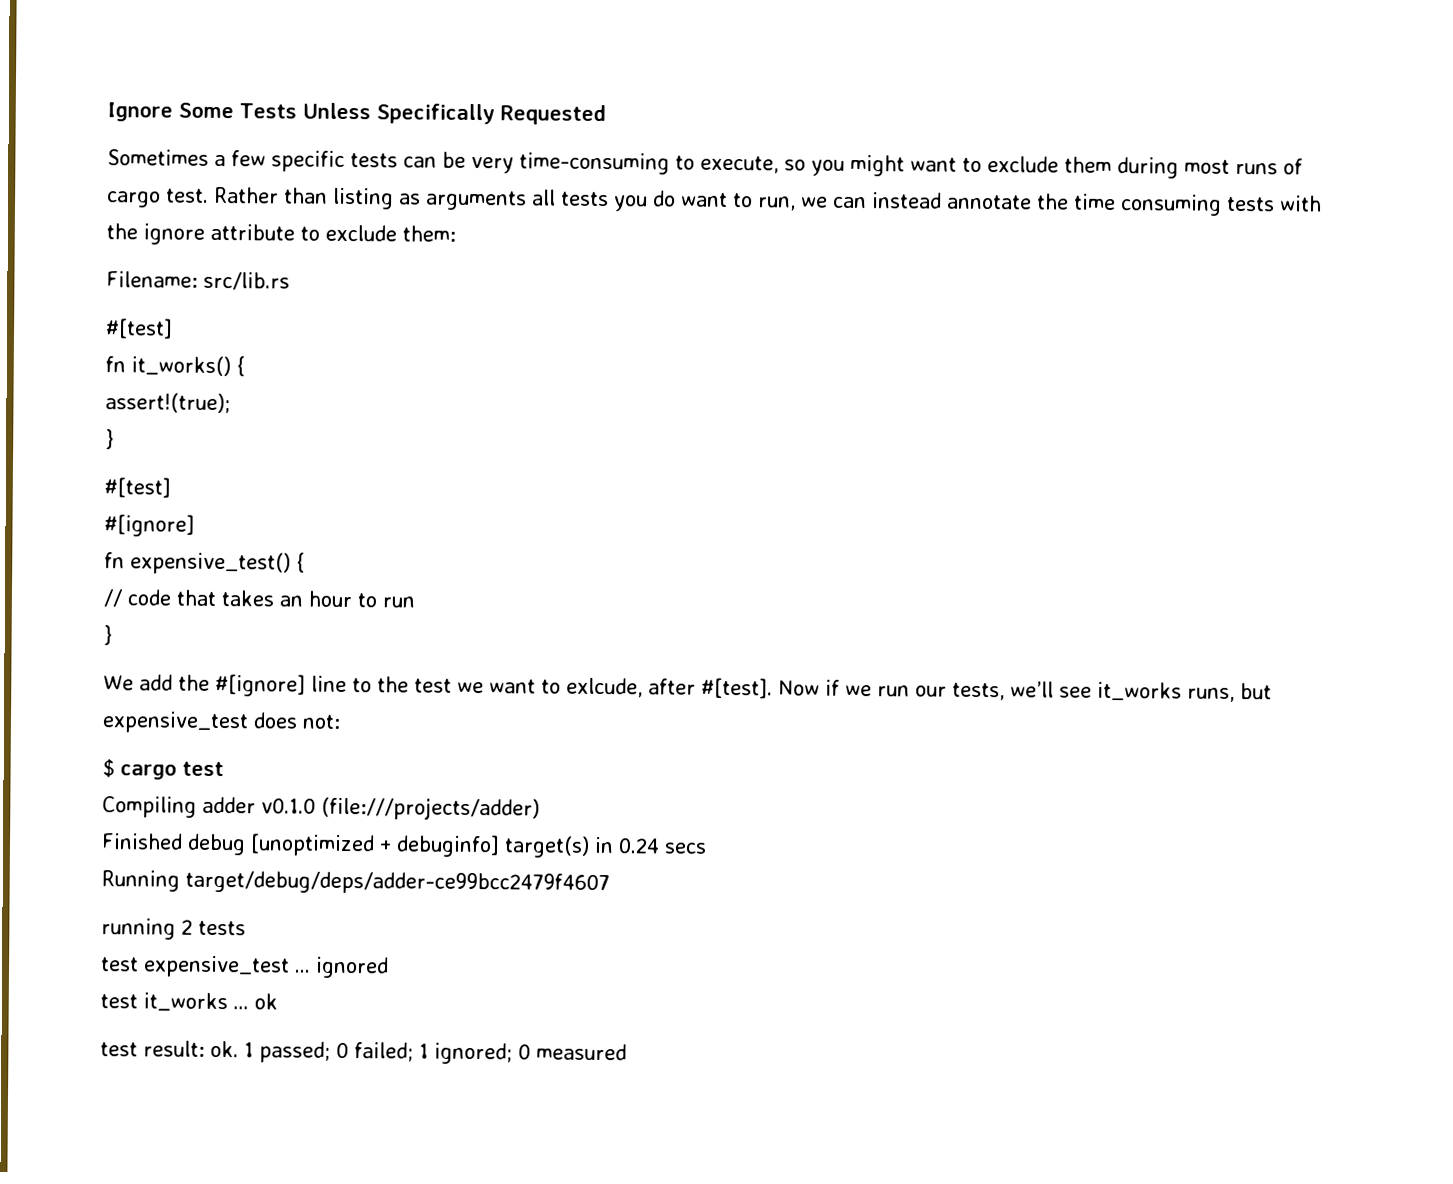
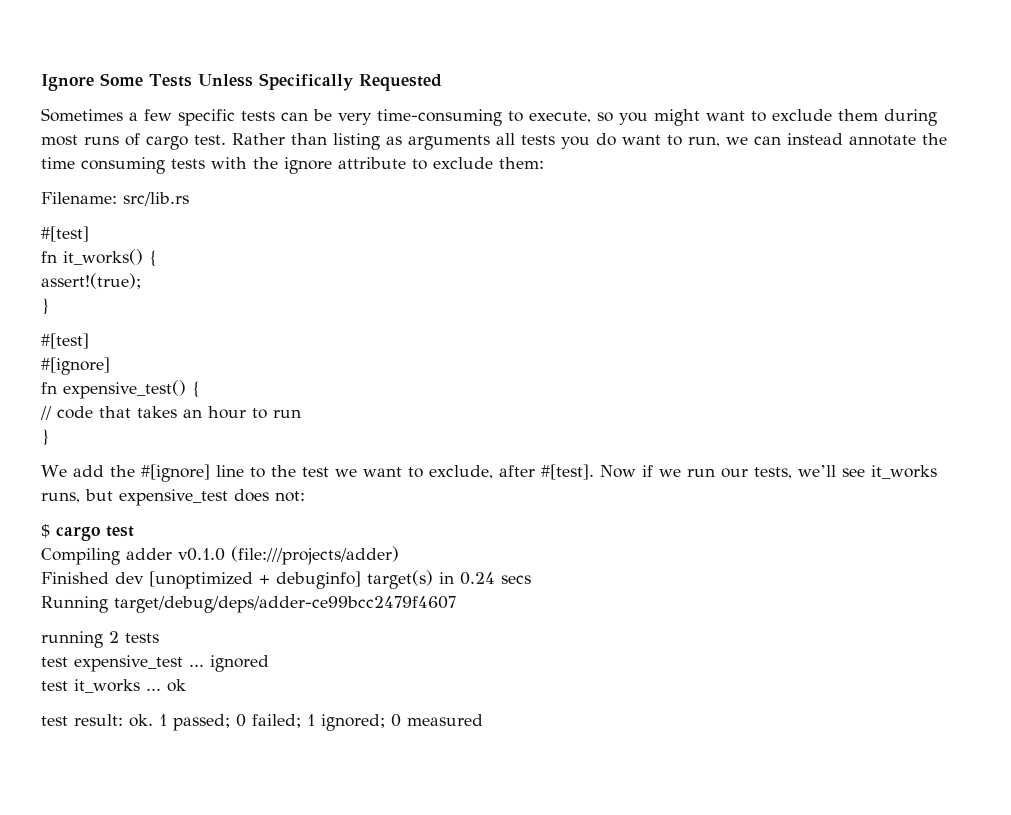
[565,677,643,698] exlcude, -> [428,465,493,479] exclude,
[187,833,246,856] debug -> [115,572,144,584] dev

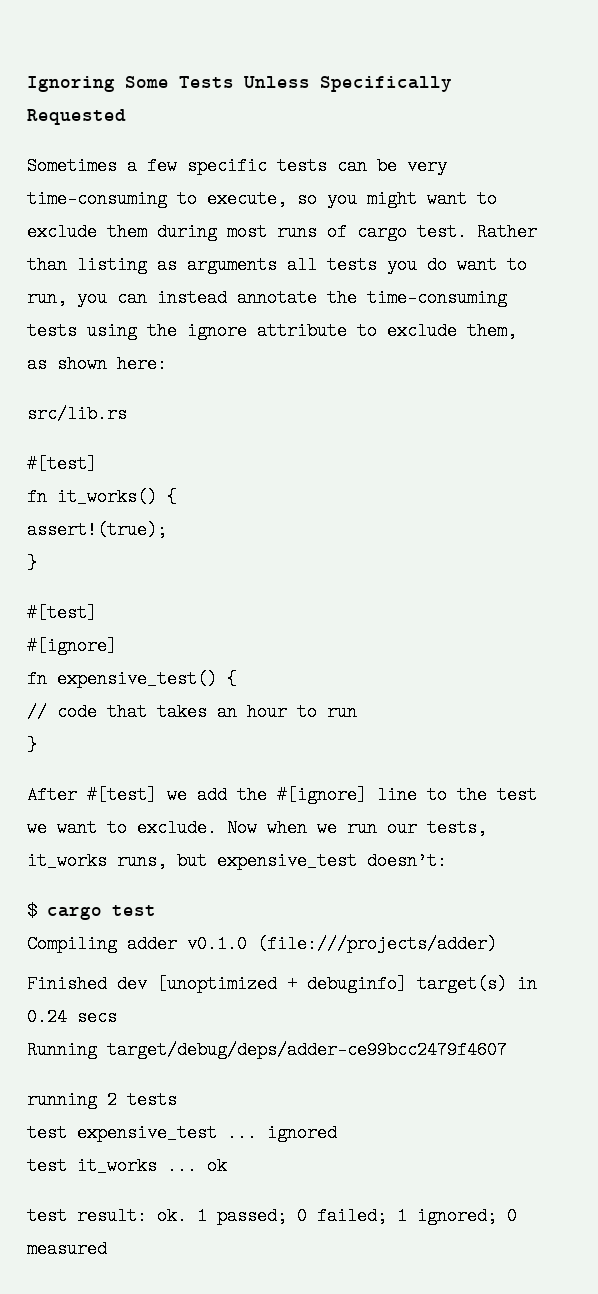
[41,74,94,91] Ignore -> [27,76,115,92] Ignoring
[726,137,748,145] we -> [77,289,107,307] you
[41,157,247,174] time consuming tests with -> [367,289,507,307] [27,322,137,340] time-consuming tests using
[499,157,544,169] [41,192,117,204] them: // Filename: -> [467,322,517,340] [27,355,167,373] them, as shown here: //
[41,465,67,477] We -> [27,786,187,804] After #[test] we
[428,464,653,480] exclude, after #[test]. Now if -> [137,819,307,837] exclude. Now when
[797,465,865,477] we’ll see -> (487, 828) none
[234,489,305,502] does not: -> [367,852,447,870] doesn’t:

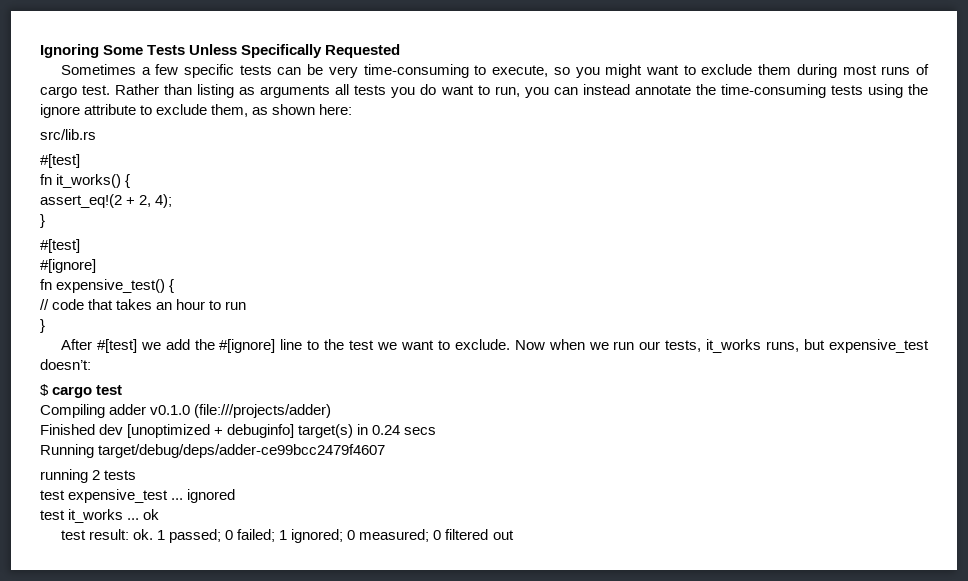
[27,521,167,539] assert!(true); -> [40,194,173,208] assert_eq!(2 + 2, 4);
[27,1240,107,1258] measured -> [359,529,514,542] measured; 0 filtered out

